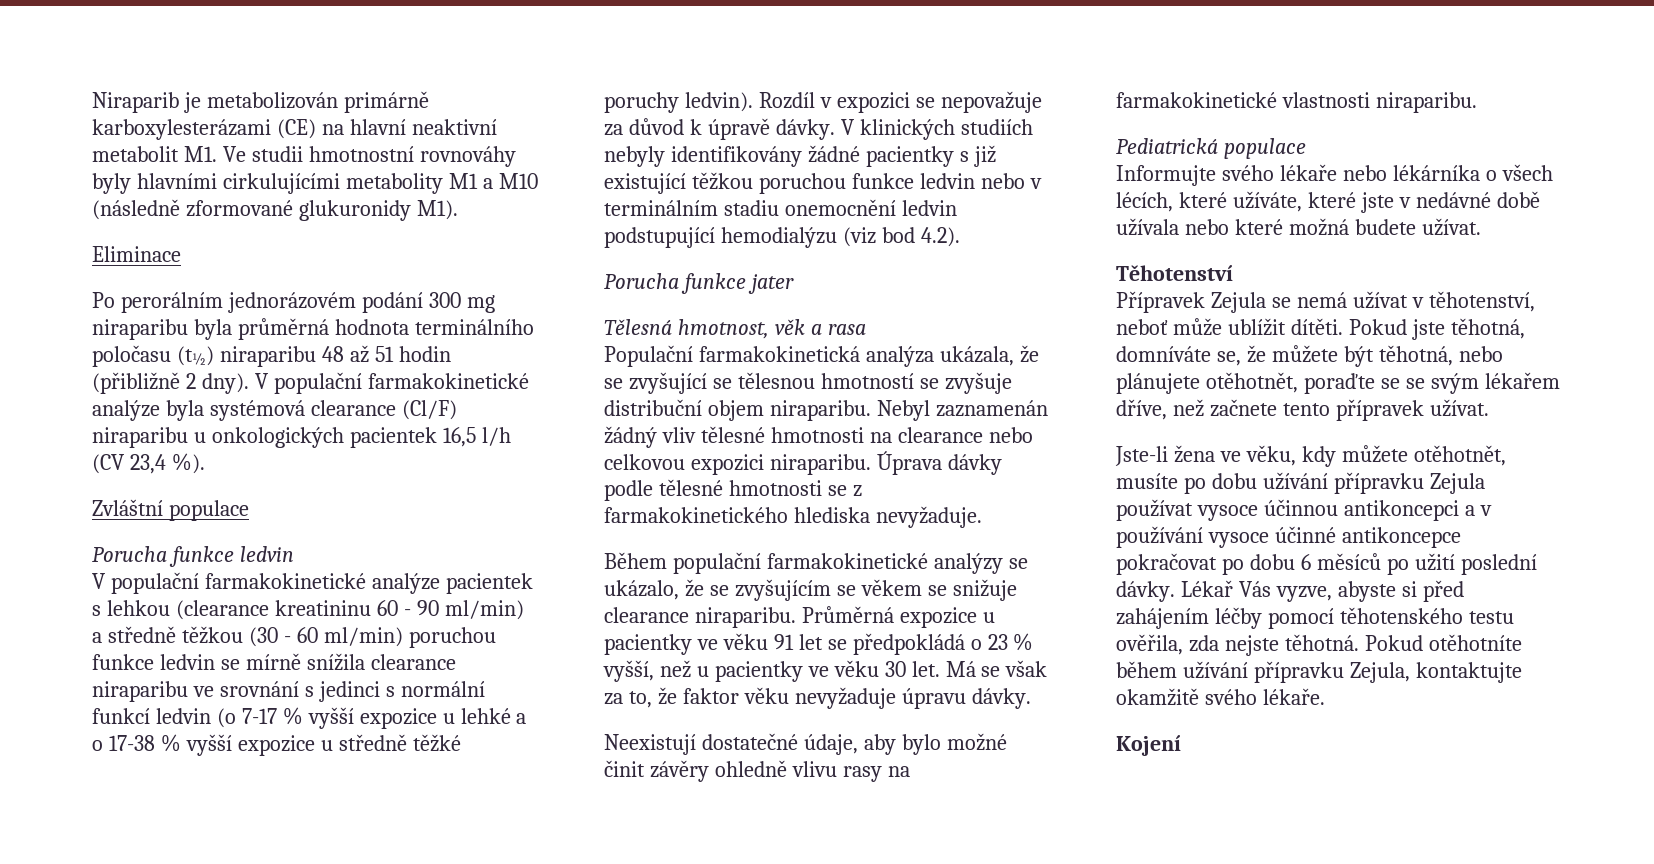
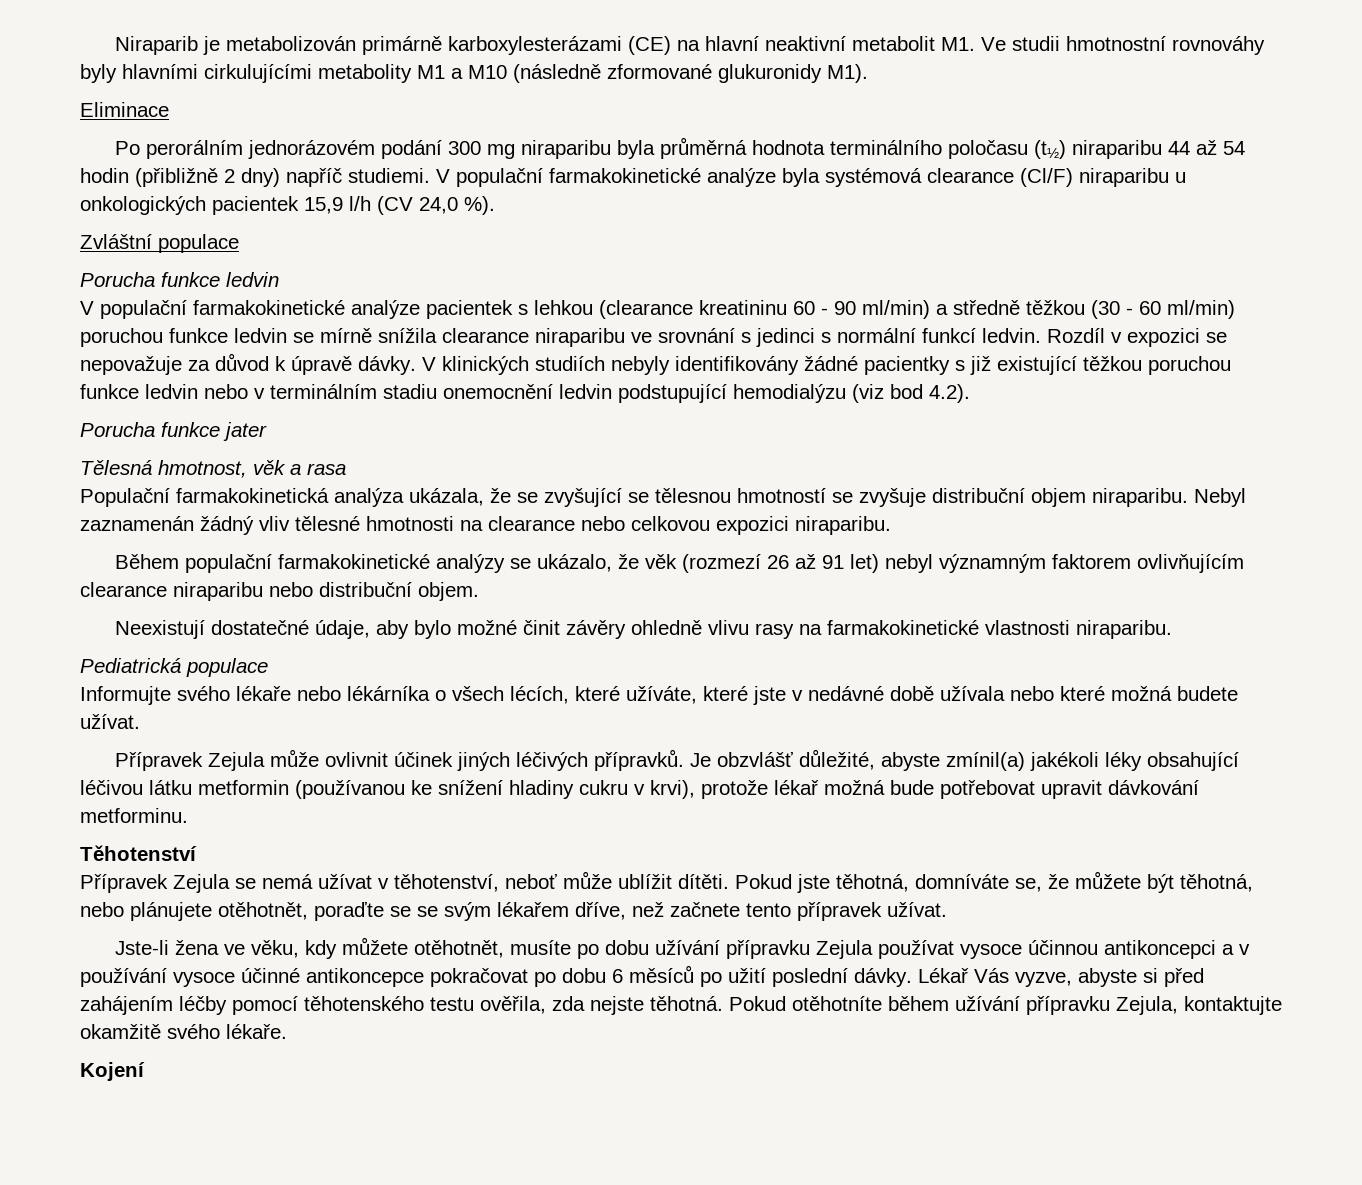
[321,345,451,363] [92,372,249,394] 48 až 51 hodin (přibližně 2 dny). -> [1168,140,1246,155] [80,168,430,187] 44 až 54 hodin (přibližně 2 dny) napříč studiemi.
[442,427,476,447] 16,5 -> [304,197,343,214] 15,9
[129,454,166,474] 23,4 -> [419,197,458,214] 24,0
[155,707,527,729] [92,734,461,756] [604,92,753,113] ledvin (o 7-17 % vyšší expozice u lehké a o 17-38 % vyšší expozice u středně těžké poruchy ledvin). -> [982,328,1041,343] ledvin.
[876,451,1002,475] [604,479,862,501] [604,506,982,528] Úprava dávky podle tělesné hmotnosti se z farmakokinetického hlediska nevyžaduje. -> (891, 525) none
[709,579,1017,601] [604,606,995,628] [604,633,1034,655] [603,660,1048,682] [604,687,1031,709] se zvyšujícím se věkem se snižuje clearance niraparibu. Průměrná expozice u pacientky ve věku 91 let se předpokládá o 23 % vyšší, než u pacientky ve věku 30 let. Má se však za to, že faktor věku nevyžaduje úpravu dávky. -> [645,554,1245,573] [80,582,479,601] věk (rozmezí 26 až 91 let) nebyl významným faktorem ovlivňujícím clearance niraparibu nebo distribuční objem.
(1481, 227) none -> [115,749,1240,771] [80,780,1199,799] [80,808,188,823] // Přípravek Zejula může ovlivnit účinek jiných léčivých přípravků. Je obzvlášť důležité, abyste zmínil(a) jakékoli léky obsahující léčivou látku metformin (používanou ke snížení hladiny cukru v krvi), protože lékař možná bude potřebovat upravit dávkování metforminu.

